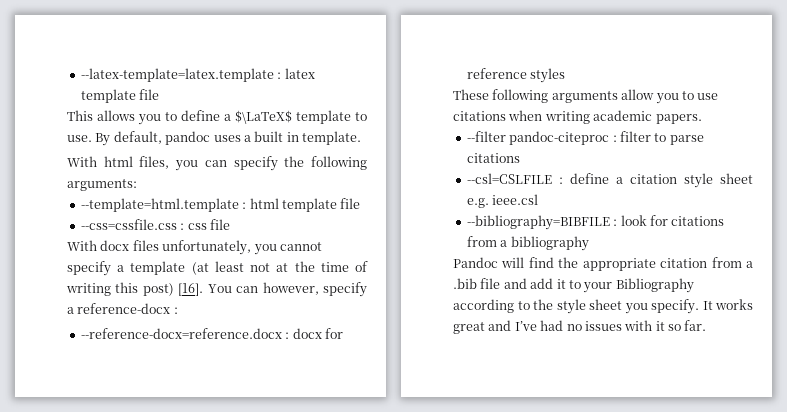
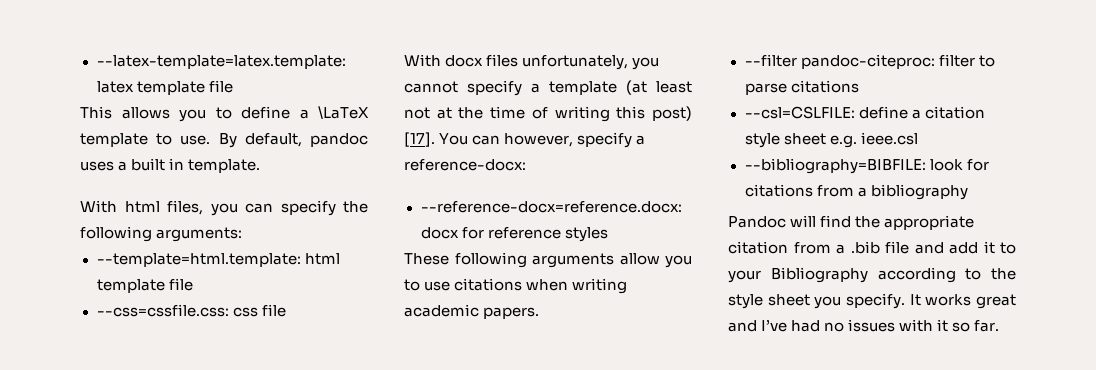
[80,68,282,82] --latex-template=latex.template : -> [96,55,346,69] --latex-template=latex.template:
[235,110,292,124] $\LaTeX$ -> [318,106,369,119] \LaTeX
[80,198,247,212] --template=html.template : -> [96,253,301,267] --template=html.template:
[80,219,185,230] --css=cssfile.css : -> [96,304,229,317] --css=cssfile.css:
[178,283,204,296] [16]. -> [404,132,435,147] [17].
[77,303,178,314] [80,328,290,339] reference-docx : // --reference-docx=reference.docx : -> [404,159,526,171] [420,201,682,213] reference-docx: // --reference-docx=reference.docx:
[509,131,617,145] pandoc-citeproc : -> [800,54,935,69] pandoc-citeproc:
[466,173,563,184] --csl=CSLFILE : -> [744,106,855,119] --csl=CSLFILE:
[466,215,618,230] --bibliography=BIBFILE : -> [744,158,926,174] --bibliography=BIBFILE:

